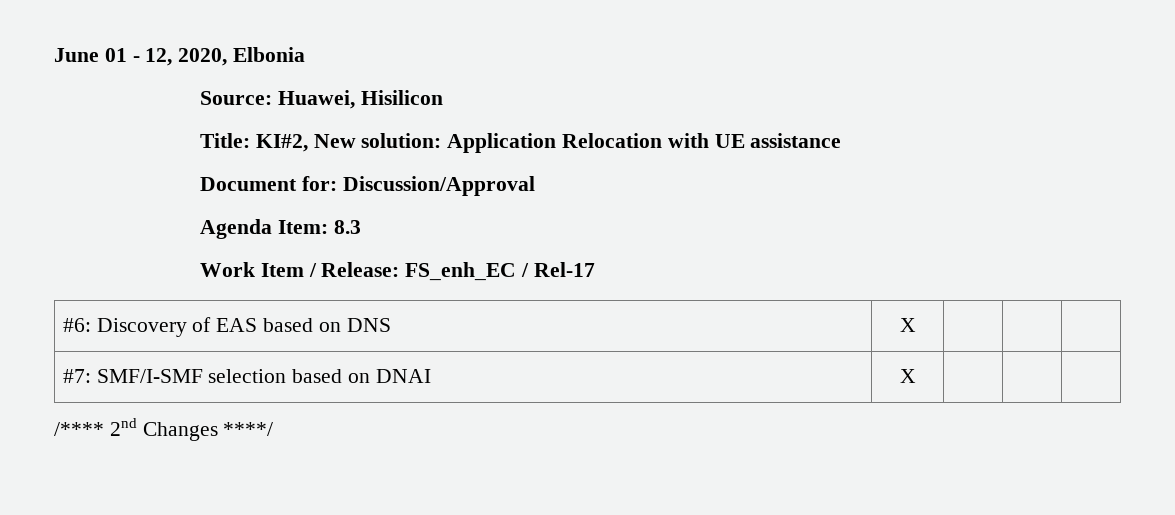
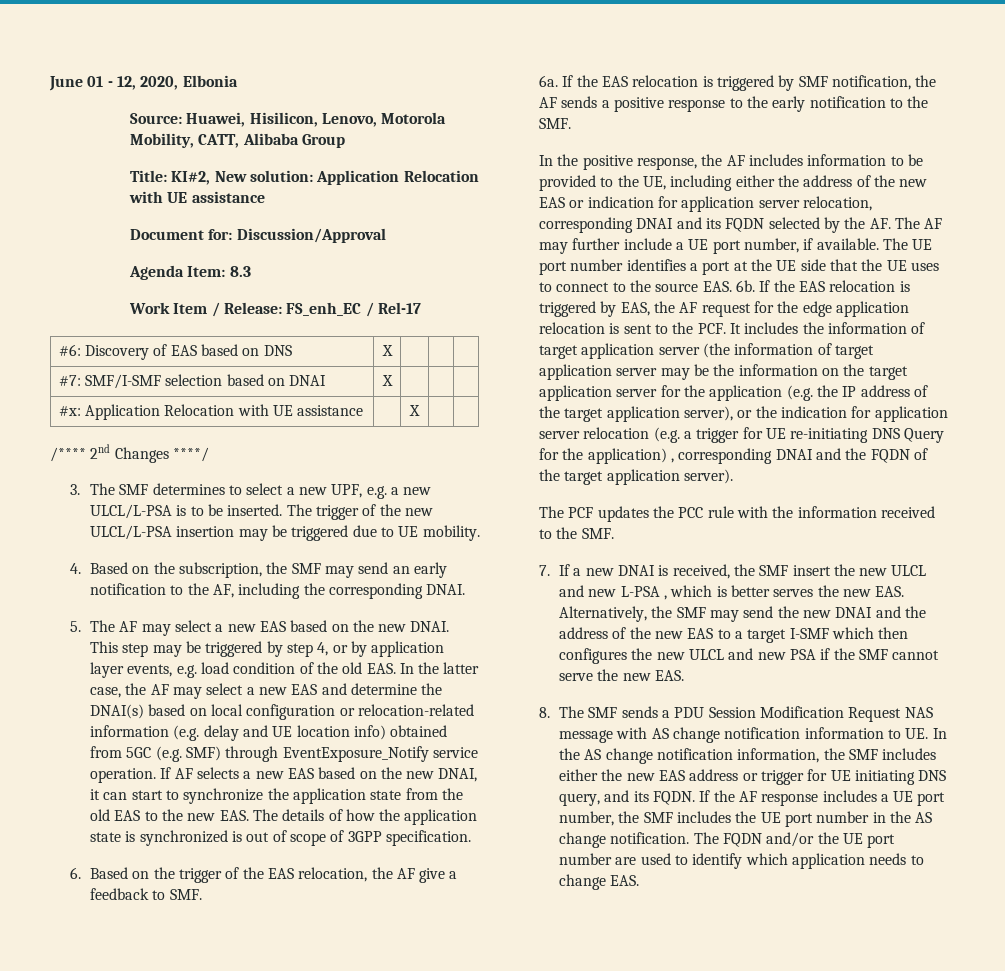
[360,90,443,105] Hisilicon -> [249,112,447,127] [129,133,345,148] Hisilicon, Lenovo, Motorola Mobility, CATT, Alibaba Group
[54,418,274,441] // /**** 2nd Changes ****/ -> [58,404,364,420] [409,405,420,416] [50,444,209,463] [69,483,432,499] [89,504,433,520] [89,525,480,541] [69,562,447,578] [89,583,466,599] [69,620,450,636] [89,641,445,657] [89,662,480,678] [89,683,443,699] [89,704,474,720] [89,725,448,741] [89,746,478,762] [89,767,478,783] [89,788,463,804] [89,809,478,825] [89,830,471,846] [69,867,458,883] [89,888,202,900] [538,75,937,91] [538,96,929,112] [538,118,571,129] [538,154,923,170] [538,175,928,191] [538,196,872,212] [538,217,943,233] [538,238,933,254] [538,259,939,275] [538,280,910,292] [538,301,909,317] [538,322,926,334] [538,343,874,359] [538,364,908,380] [538,385,928,401] [538,406,948,422] [538,427,944,443] [538,448,928,464] [538,469,733,485] [538,506,935,522] [538,527,614,539] [538,564,927,579] [558,585,905,600] [558,606,926,622] [558,627,909,643] [558,648,940,664] [558,669,684,681] [538,706,933,722] [558,727,947,743] [558,748,937,764] [558,769,947,785] [558,790,946,806] [558,811,933,827] [558,832,896,848] [558,853,924,869] [558,874,640,890] // #x: Application Relocation with UE assistance | | X | | // /**** 2nd Changes ****/ // 3. The SMF determines to select a new UPF, e.g. a new ULCL/L-PSA is to be inserted. The trigger of the new ULCL/L-PSA insertion may be triggered due to UE mobility. // 4. Based on the subscription, the SMF may send an early notification to the AF, including the corresponding DNAI. // 5. The AF may select a new EAS based on the new DNAI. This step may be triggered by step 4, or by application layer events, e.g. load condition of the old EAS. In the latter case, the AF may select a new EAS and determine the DNAI(s) based on local configuration or relocation-related information (e.g. delay and UE location info) obtained from 5GC (e.g. SMF) through EventExposure_Notify service operation. If AF selects a new EAS based on the new DNAI, it can start to synchronize the application state from the old EAS to the new EAS. The details of how the application state is synchronized is out of scope of 3GPP specification. // 6. Based on the trigger of the EAS relocation, the AF give a feedback to SMF. // 6a. If the EAS relocation is triggered by SMF notification, the AF sends a positive response to the early notification to the SMF. // In the positive response, the AF includes information to be provided to the UE, including either the address of the new EAS or indication for application server relocation, corresponding DNAI and its FQDN selected by the AF. The AF may further include a UE port number, if available. The UE port number identifies a port at the UE side that the UE uses to connect to the source EAS. 6b. If the EAS relocation is triggered by EAS, the AF request for the edge application relocation is sent to the PCF. It includes the information of target application server (the information of target application server may be the information on the target application server for the application (e.g. the IP address of the target application server), or the indication for application server relocation (e.g. a trigger for UE re-initiating DNS Query for the application) , corresponding DNAI and the FQDN of the target application server). // The PCF updates the PCC rule with the information received to the SMF. // 7. If a new DNAI is received, the SMF insert the new ULCL and new L-PSA , which is better serves the new EAS. Alternatively, the SMF may send the new DNAI and the address of the new EAS to a target I-SMF which then configures the new ULCL and new PSA if the SMF cannot serve the new EAS. // 8. The SMF sends a PDU Session Modification Request NAS message with AS change notification information to UE. In the AS change notification information, the SMF includes either the new EAS address or trigger for UE initiating DNS query, and its FQDN. If the AF response includes a UE port number, the SMF includes the UE port number in the AS change notification. The FQDN and/or the UE port number are used to identify which application needs to change EAS.

